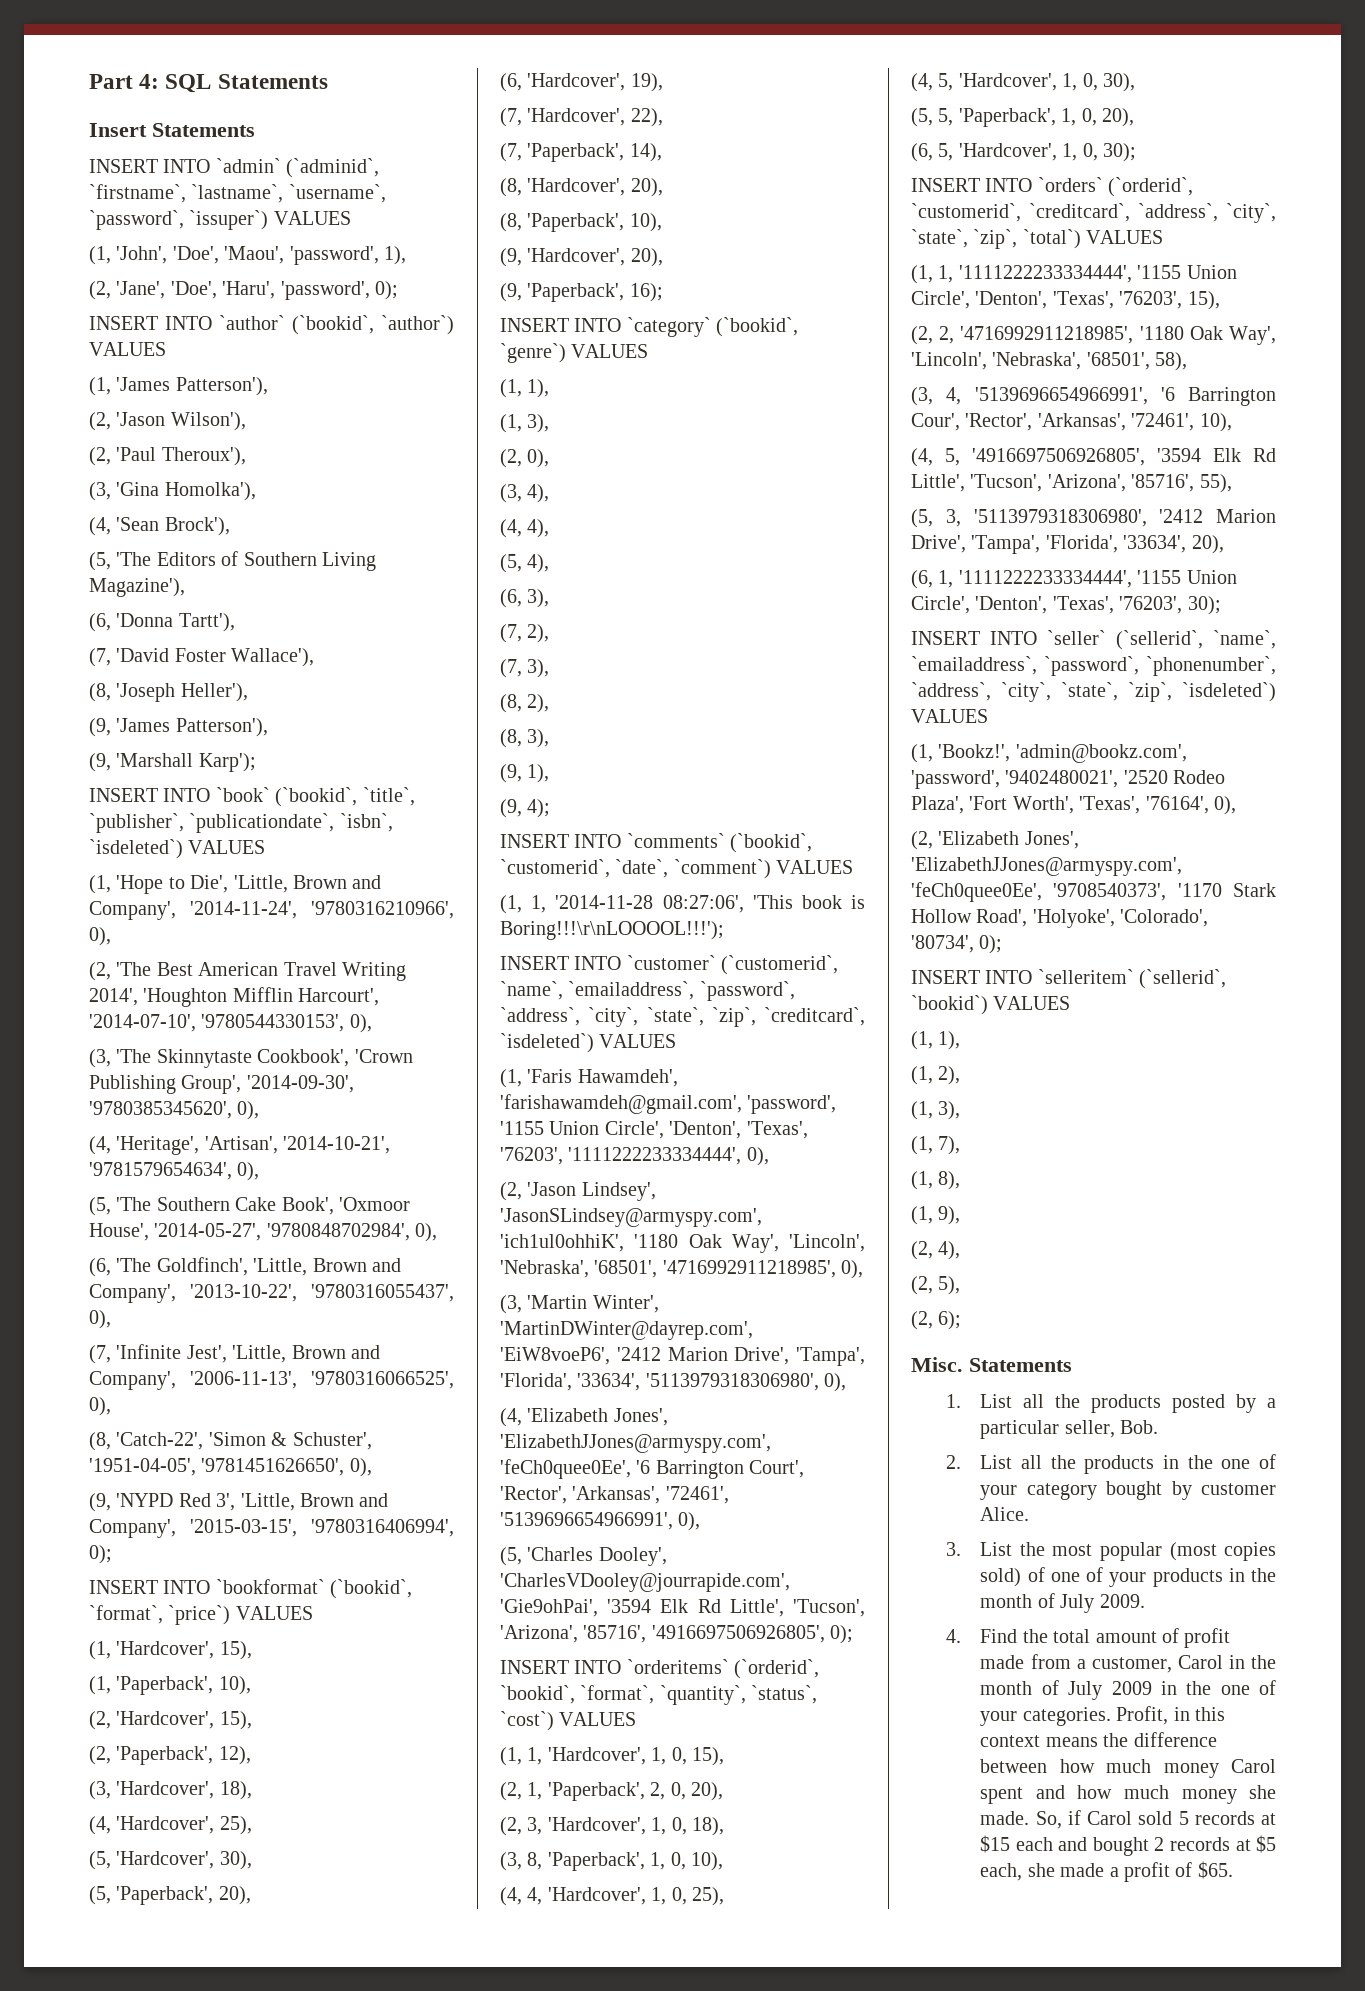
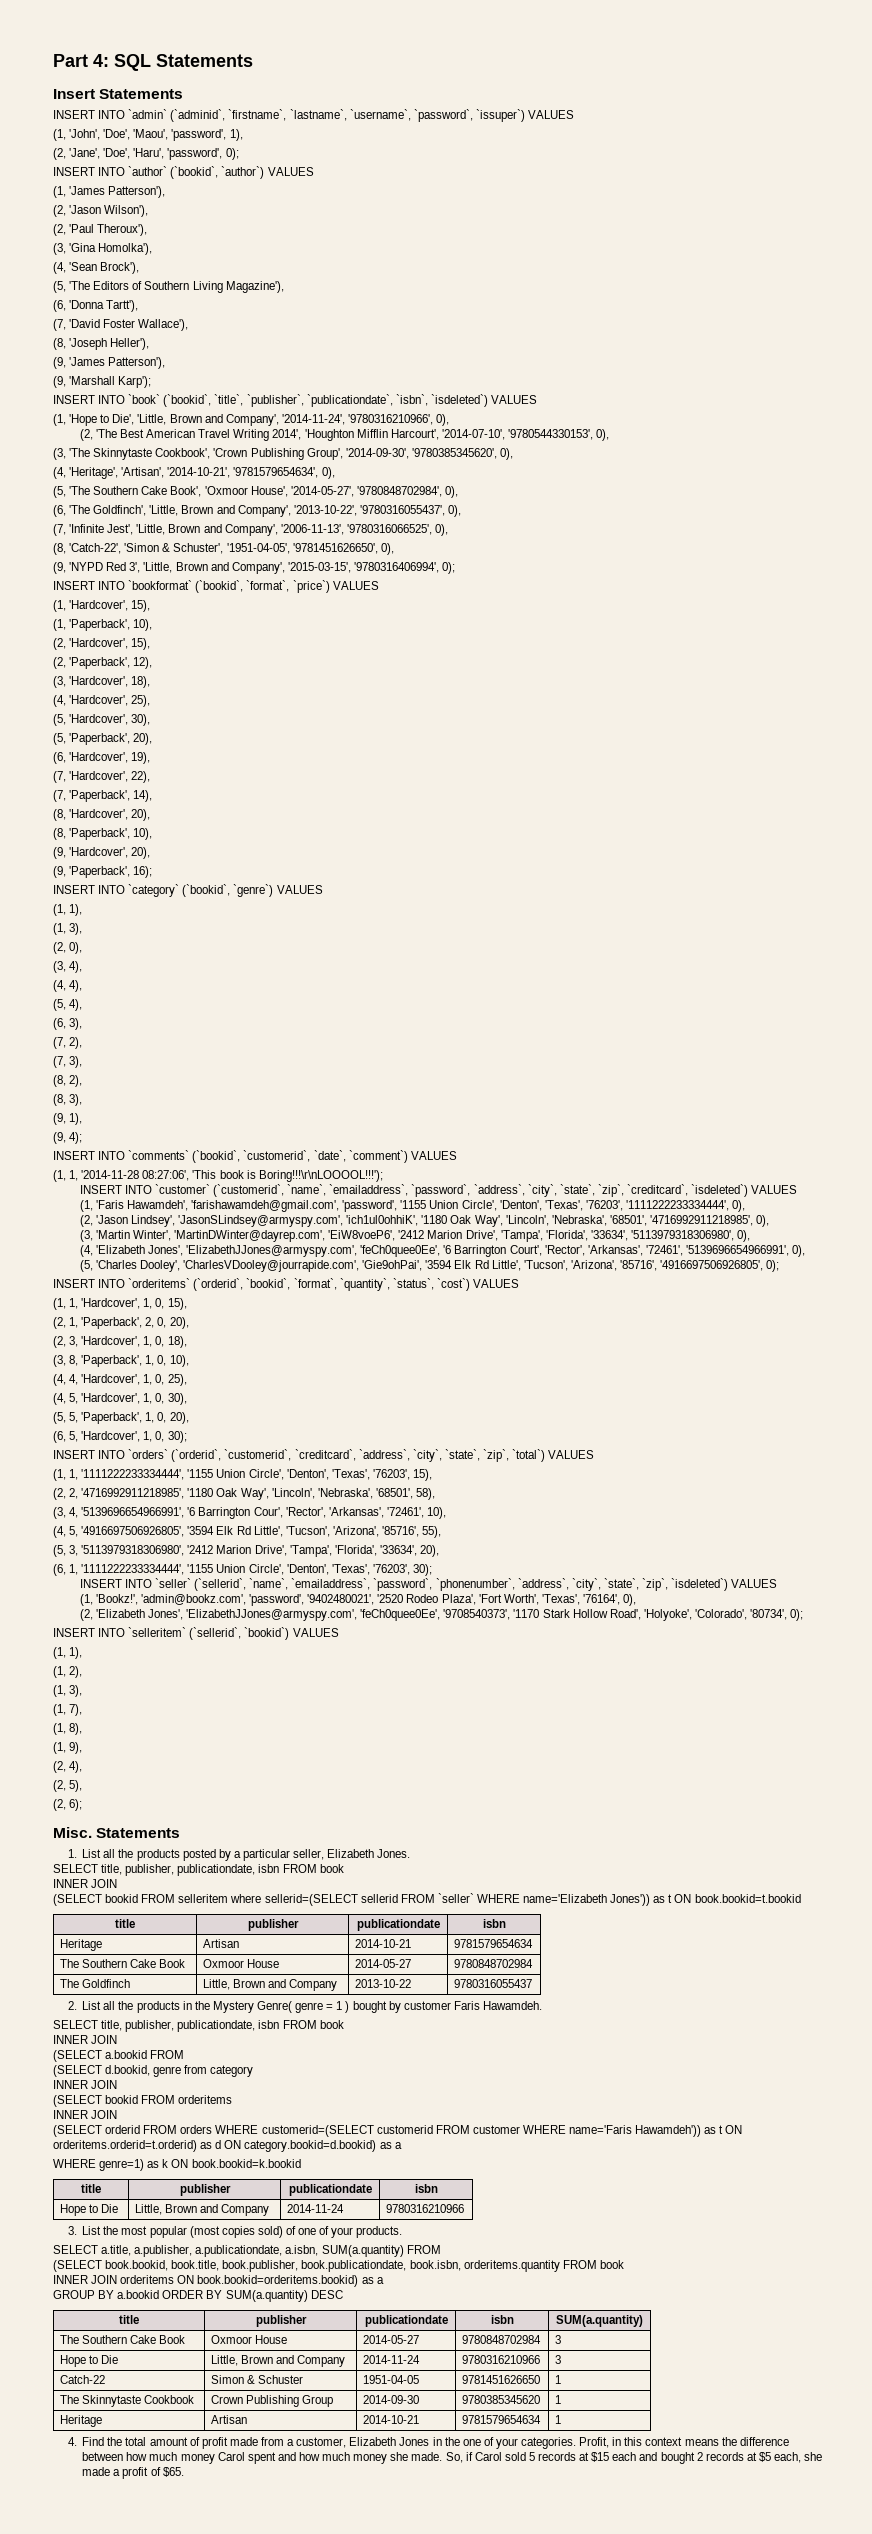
[1120,1420,1159,1434] Bob. -> [327,1849,411,1858] [53,1864,344,1876] [53,1879,118,1888] [53,1893,801,1906] [115,1919,135,1928] [247,1919,299,1931] [356,1919,440,1931] [482,1919,506,1928] [60,1939,103,1951] [203,1939,240,1948] [355,1939,412,1948] [454,1939,534,1948] [60,1959,186,1968] [203,1959,280,1968] [355,1959,412,1968] [454,1959,534,1968] [60,1979,131,1988] [203,1979,338,1991] [355,1979,412,1988] [454,1979,533,1988] Elizabeth Jones. // SELECT title, publisher, publicationdate, isbn FROM book // INNER JOIN // (SELECT bookid FROM selleritem where sellerid=(SELECT sellerid FROM `seller` WHERE name='Elizabeth Jones')) as t ON book.bookid=t.bookid // title | publisher | publicationdate | isbn // Heritage | Artisan | 2014-10-21 | 9781579654634 // The Southern Cake Book | Oxmoor House | 2014-05-27 | 9780848702984 // The Goldfinch | Little, Brown and Company | 2013-10-22 | 9780316055437
[1221,1454,1276,1469] [980,1481,1276,1500] [980,1507,1030,1521] one of your category bought by customer Alice. -> [212,2001,542,2013] [53,2020,344,2032] [53,2035,118,2044] [53,2050,185,2062] [53,2065,254,2077] [53,2080,118,2089] [53,2095,233,2107] [53,2110,118,2119] [53,2125,743,2137] [53,2140,402,2152] [53,2159,301,2171] [81,2184,101,2193] [179,2184,231,2196] [288,2184,372,2196] [414,2184,438,2193] [60,2204,119,2216] [135,2204,270,2216] [287,2204,345,2213] [386,2204,465,2213] Mystery Genre( genre = 1 ) bought by customer Faris Hawamdeh. // SELECT title, publisher, publicationdate, isbn FROM book // INNER JOIN // (SELECT a.bookid FROM // (SELECT d.bookid, genre from category // INNER JOIN // (SELECT bookid FROM orderitems // INNER JOIN // (SELECT orderid FROM orders WHERE customerid=(SELECT customerid FROM customer WHERE name='Faris Hawamdeh')) as t ON orderitems.orderid=t.orderid) as d ON category.bookid=d.bookid) as a // WHERE genre=1) as k ON book.bookid=k.bookid // title | publisher | publicationdate | isbn // Hope to Die | Little, Brown and Company | 2014-11-24 | 9780316210966
[1152,1568,1276,1587] [980,1593,1145,1613] products in the month of July 2009. -> [356,2226,403,2238] [53,2245,441,2257] [53,2260,624,2272] [53,2275,384,2287] [53,2290,343,2302] [119,2315,139,2324] [255,2315,307,2327] [364,2315,448,2327] [490,2315,514,2324] [556,2315,643,2327] [60,2335,186,2344] [211,2335,288,2344] [363,2335,420,2344] [462,2335,542,2344] [555,2335,562,2344] [60,2355,119,2367] [211,2355,346,2367] [363,2355,421,2364] [462,2355,541,2364] [555,2355,562,2364] [60,2375,106,2384] [211,2375,304,2384] [363,2375,420,2384] [462,2375,541,2384] [555,2375,562,2384] [60,2395,195,2407] [211,2395,334,2407] [363,2395,420,2404] [462,2395,541,2404] [555,2395,562,2404] [60,2415,103,2427] [211,2415,248,2424] [363,2415,420,2424] [462,2415,542,2424] [555,2415,562,2424] products. // SELECT a.title, a.publisher, a.publicationdate, a.isbn, SUM(a.quantity) FROM // (SELECT book.bookid, book.title, book.publisher, book.publicationdate, book.isbn, orderitems.quantity FROM book // INNER JOIN orderitems ON book.bookid=orderitems.bookid) as a // GROUP BY a.bookid ORDER BY SUM(a.quantity) DESC // title | publisher | publicationdate | isbn | SUM(a.quantity) // The Southern Cake Book | Oxmoor House | 2014-05-27 | 9780848702984 | 3 // Hope to Die | Little, Brown and Company | 2014-11-24 | 9780316210966 | 3 // Catch-22 | Simon & Schuster | 1951-04-05 | 9781451626650 | 1 // The Skinnytaste Cookbook | Crown Publishing Group | 2014-09-30 | 9780385345620 | 1 // Heritage | Artisan | 2014-10-21 | 9781579654634 | 1
[1177,1655,1276,1669] [980,1680,1152,1700] Carol in the month of July 2009 -> [349,2437,430,2446] Elizabeth Jones

